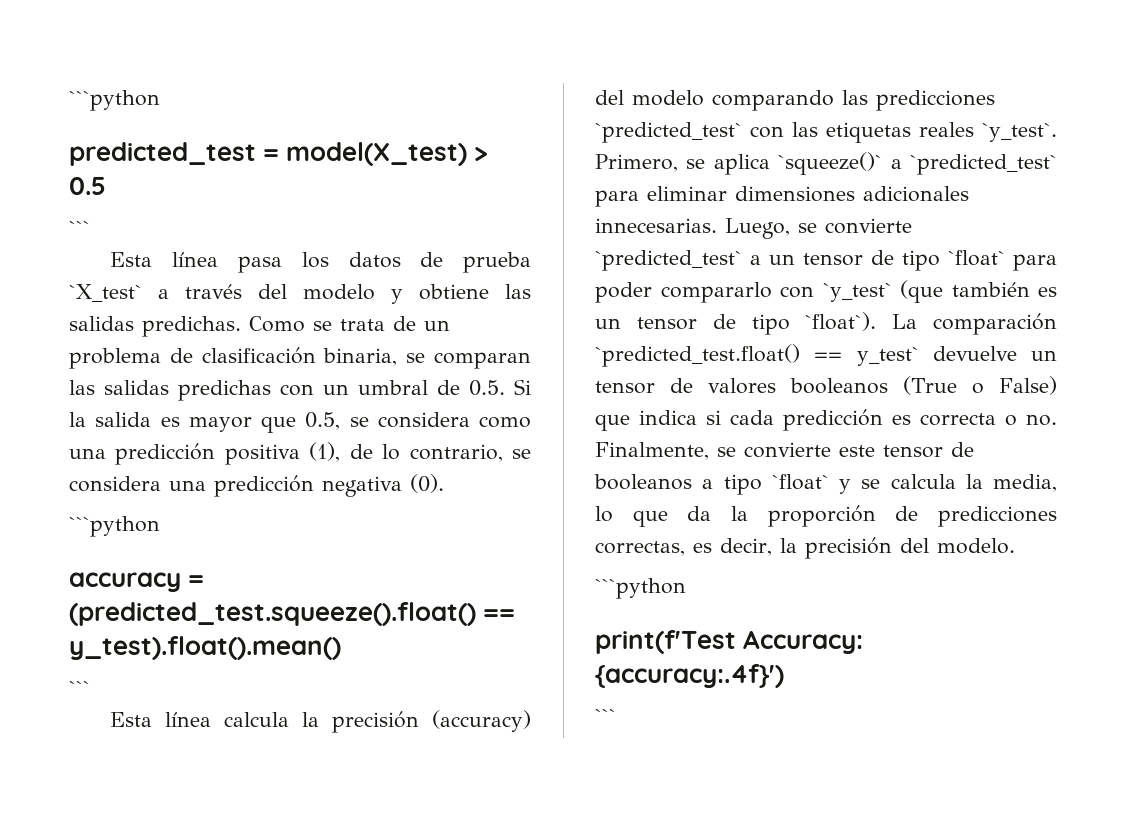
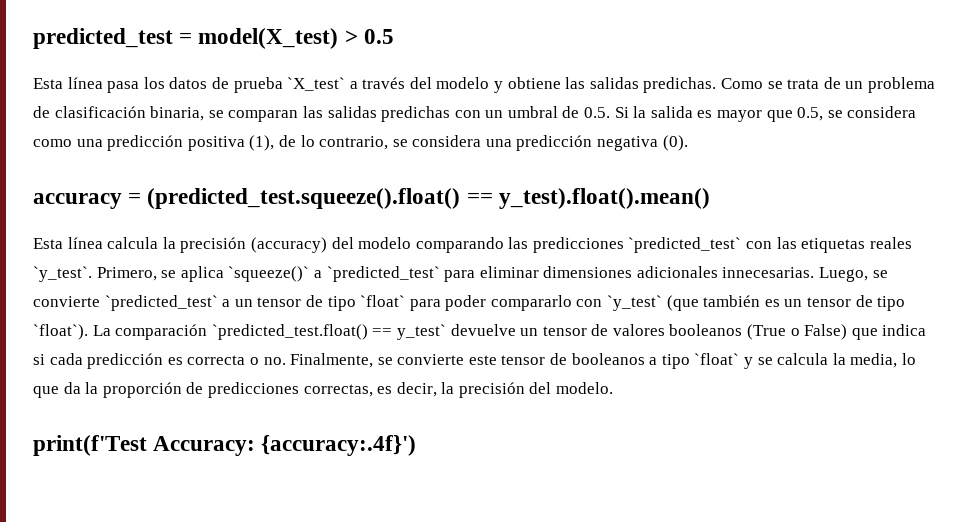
[69,90,160,111] ```python // -> (33, 38) none
[69,221,90,235] // ``` -> (394, 36) none
[69,516,160,537] // ```python -> (688, 143) none
[69,681,90,695] // ``` -> (710, 198) none
[595,578,686,599] // ```python -> (614, 388) none
[595,709,616,723] // ``` -> (417, 445) none

